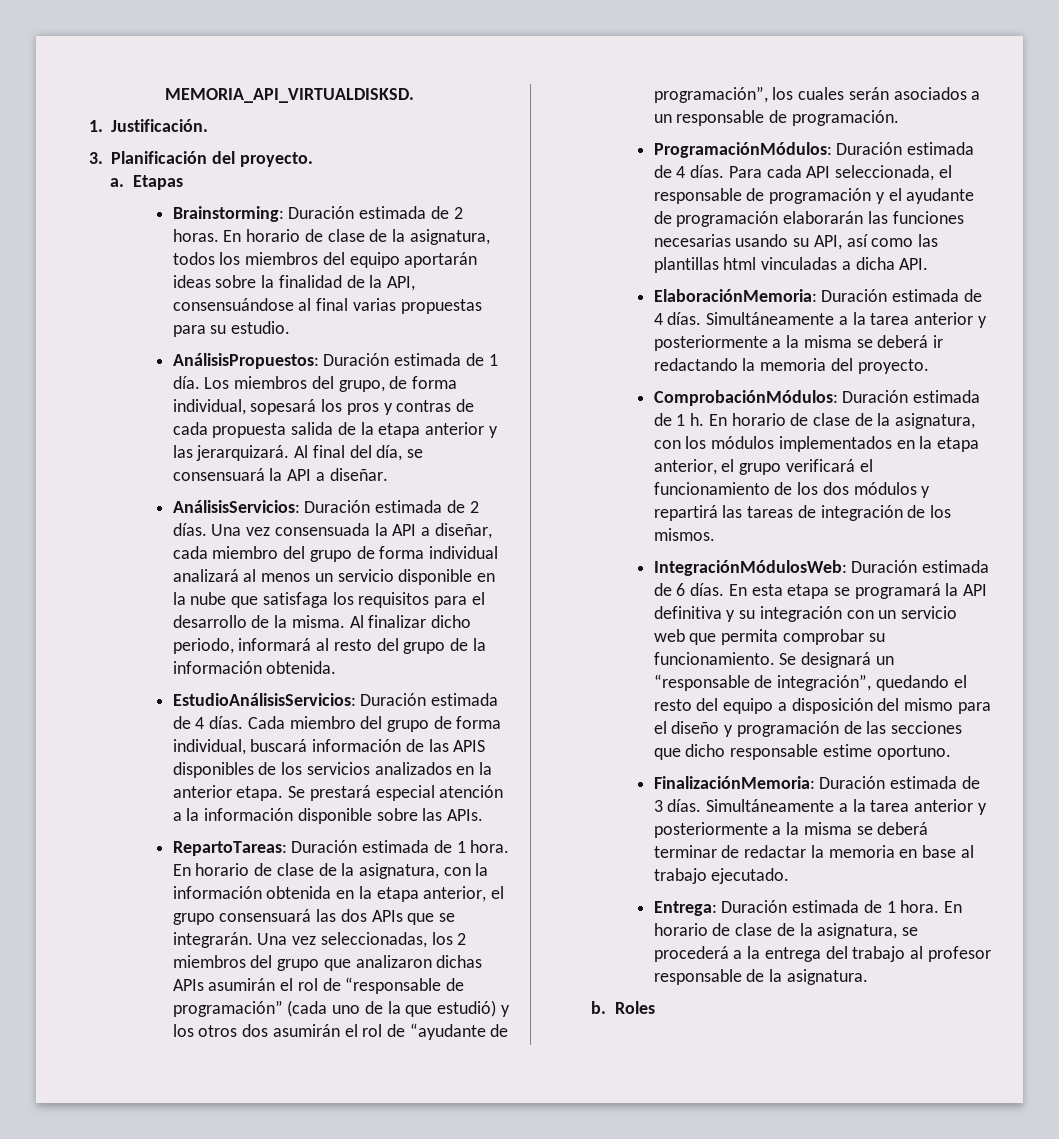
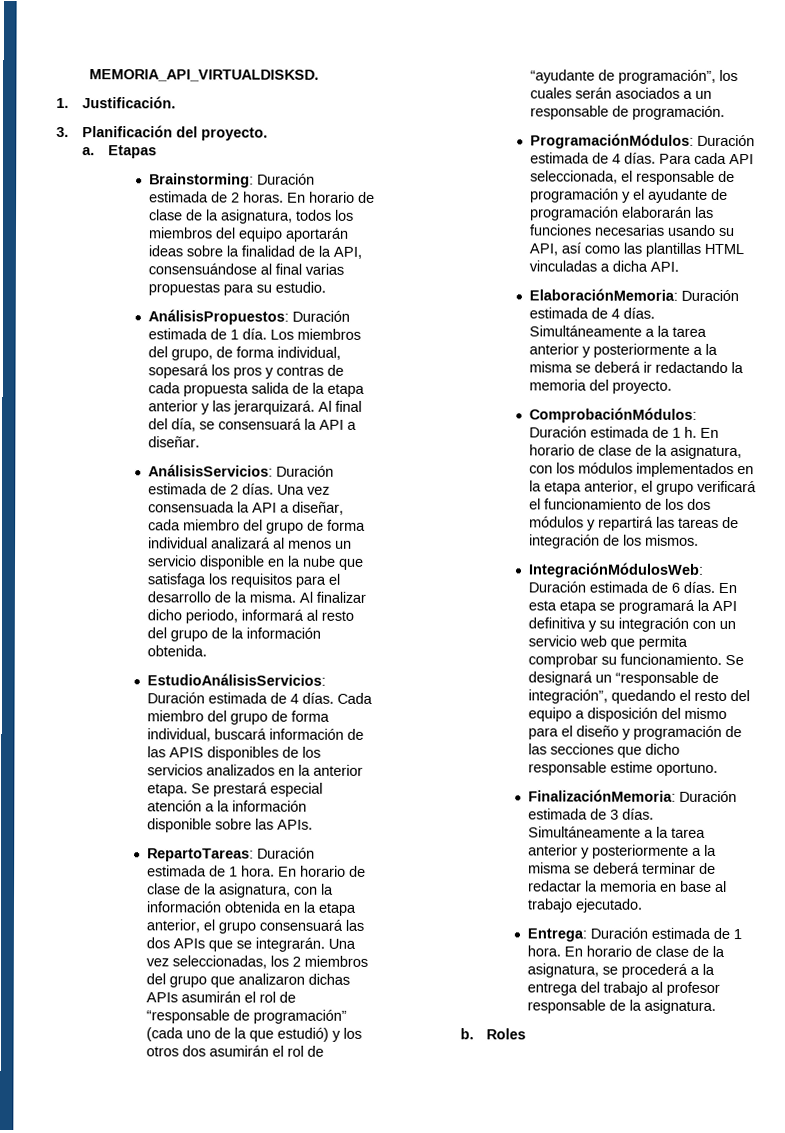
[723,257,757,270] html -> [704,243,745,255] HTML

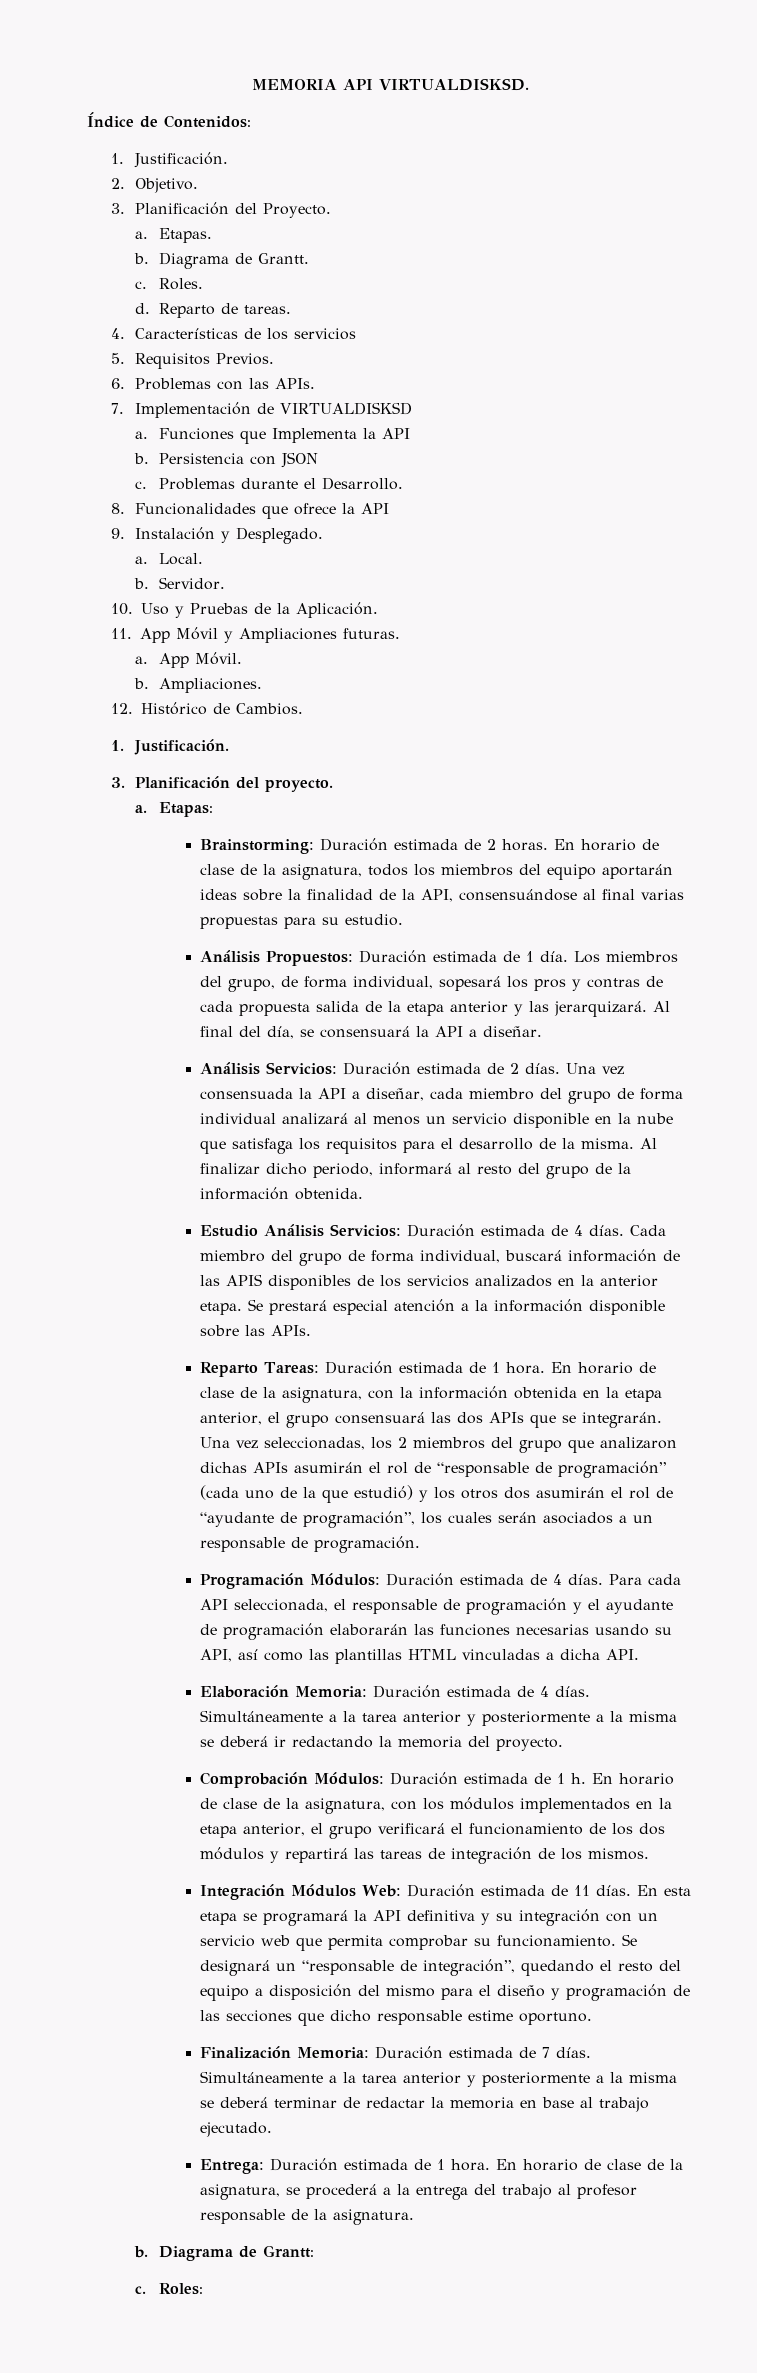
[88,69,319,82] MEMORIA_API_VIRTUALDISKSD. -> [252,78,529,91] [87,112,251,128] [110,152,228,168] [110,178,198,193] [110,202,331,218] [134,228,212,243] [133,252,309,269] [134,278,203,290] [134,303,291,318] [110,328,356,340] [110,353,274,369] [110,378,315,390] [110,402,412,418] [134,428,410,444] [133,452,318,468] [134,477,403,490] [110,503,389,519] [110,527,323,544] [134,553,203,565] [133,577,225,590] [110,602,378,618] [110,627,400,643] [134,652,242,668] [133,678,262,693] [110,702,303,715] MEMORIA API VIRTUALDISKSD. // Índice de Contenidos: // 1. Justificación. // 2. Objetivo. // 3. Planificación del Proyecto. // a. Etapas. // b. Diagrama de Grantt. // c. Roles. // d. Reparto de tareas. // 4. Características de los servicios // 5. Requisitos Previos. // 6. Problemas con las APIs. // 7. Implementación de VIRTUALDISKSD // a. Funciones que Implementa la API // b. Persistencia con JSON // c. Problemas durante el Desarrollo. // 8. Funcionalidades que ofrece la API // 9. Instalación y Desplegado. // a. Local. // b. Servidor. // 10. Uso y Pruebas de la Aplicación. // 11. App Móvil y Ampliaciones futuras. // a. App Móvil. // b. Ampliaciones. // 12. Histórico de Cambios.
[107,145,157,159] Etapas -> [158,802,213,817] Etapas:
[148,309,290,325] AnálisisPropuestos: -> [200,950,354,966] Análisis Propuestos:
[148,464,274,477] AnálisisServicios: -> [200,1062,338,1075] Análisis Servicios:
[147,673,327,686] EstudioAnálisisServicios: -> [200,1224,402,1237] Estudio Análisis Servicios:
[147,848,255,862] RepartoTareas: -> [200,1362,320,1377] Reparto Tareas:
[530,133,695,149] ProgramaciónMódulos: -> [200,1573,381,1589] Programación Módulos:
[529,288,679,301] ElaboraciónMemoria: -> [200,1685,368,1698] Elaboración Memoria:
[529,407,698,423] ComprobaciónMódulos: -> [200,1772,385,1788] Comprobación Módulos:
[528,562,705,578] [528,581,681,593] IntegraciónMódulosWeb: Duración estimada de 6 -> [200,1884,591,1900] Integración Módulos Web: Duración estimada de 11
[528,789,738,803] [528,808,620,820] FinalizaciónMemoria: Duración estimada de 3 -> [200,2046,551,2059] Finalización Memoria: Duración estimada de 7
[485,1028,526,1040] Roles -> [158,2245,314,2261] [134,2283,203,2295] Diagrama de Grantt: // c. Roles:

